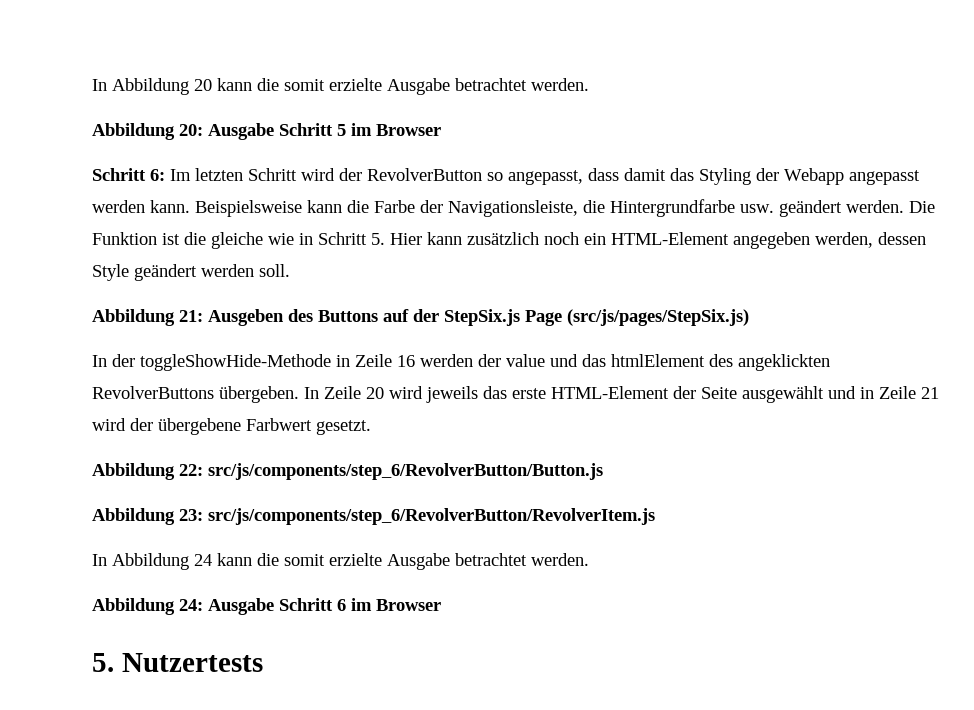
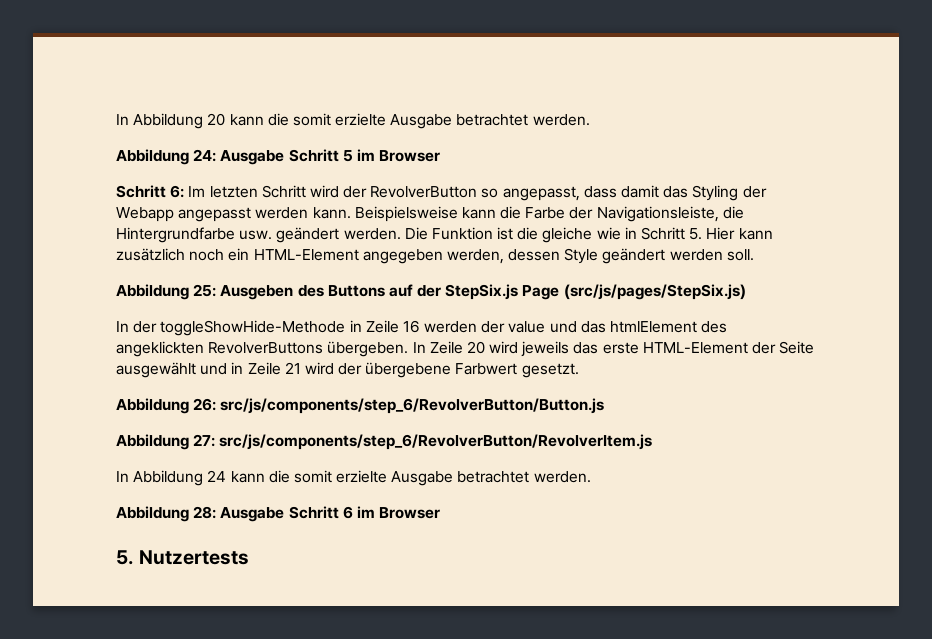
[179,124,203,136] 20: -> [193,149,217,162] 24:
[179,310,203,322] 21: -> [193,284,217,297] 25:
[179,464,203,476] 22: -> [193,398,217,411] 26:
[179,509,203,521] 23: -> [193,434,216,447] 27:
[179,599,203,611] 24: -> [193,506,217,519] 28:

